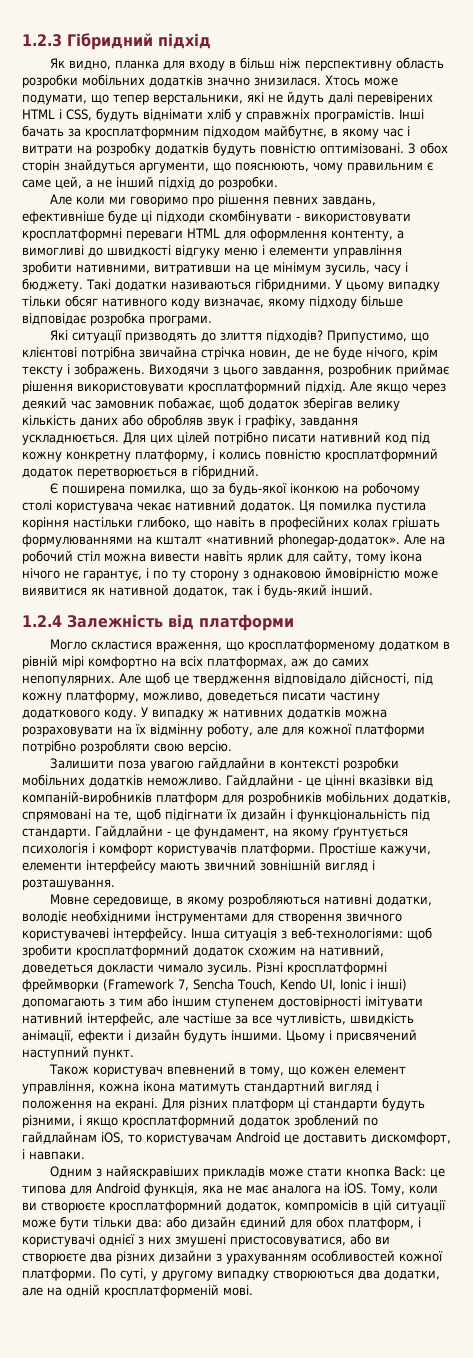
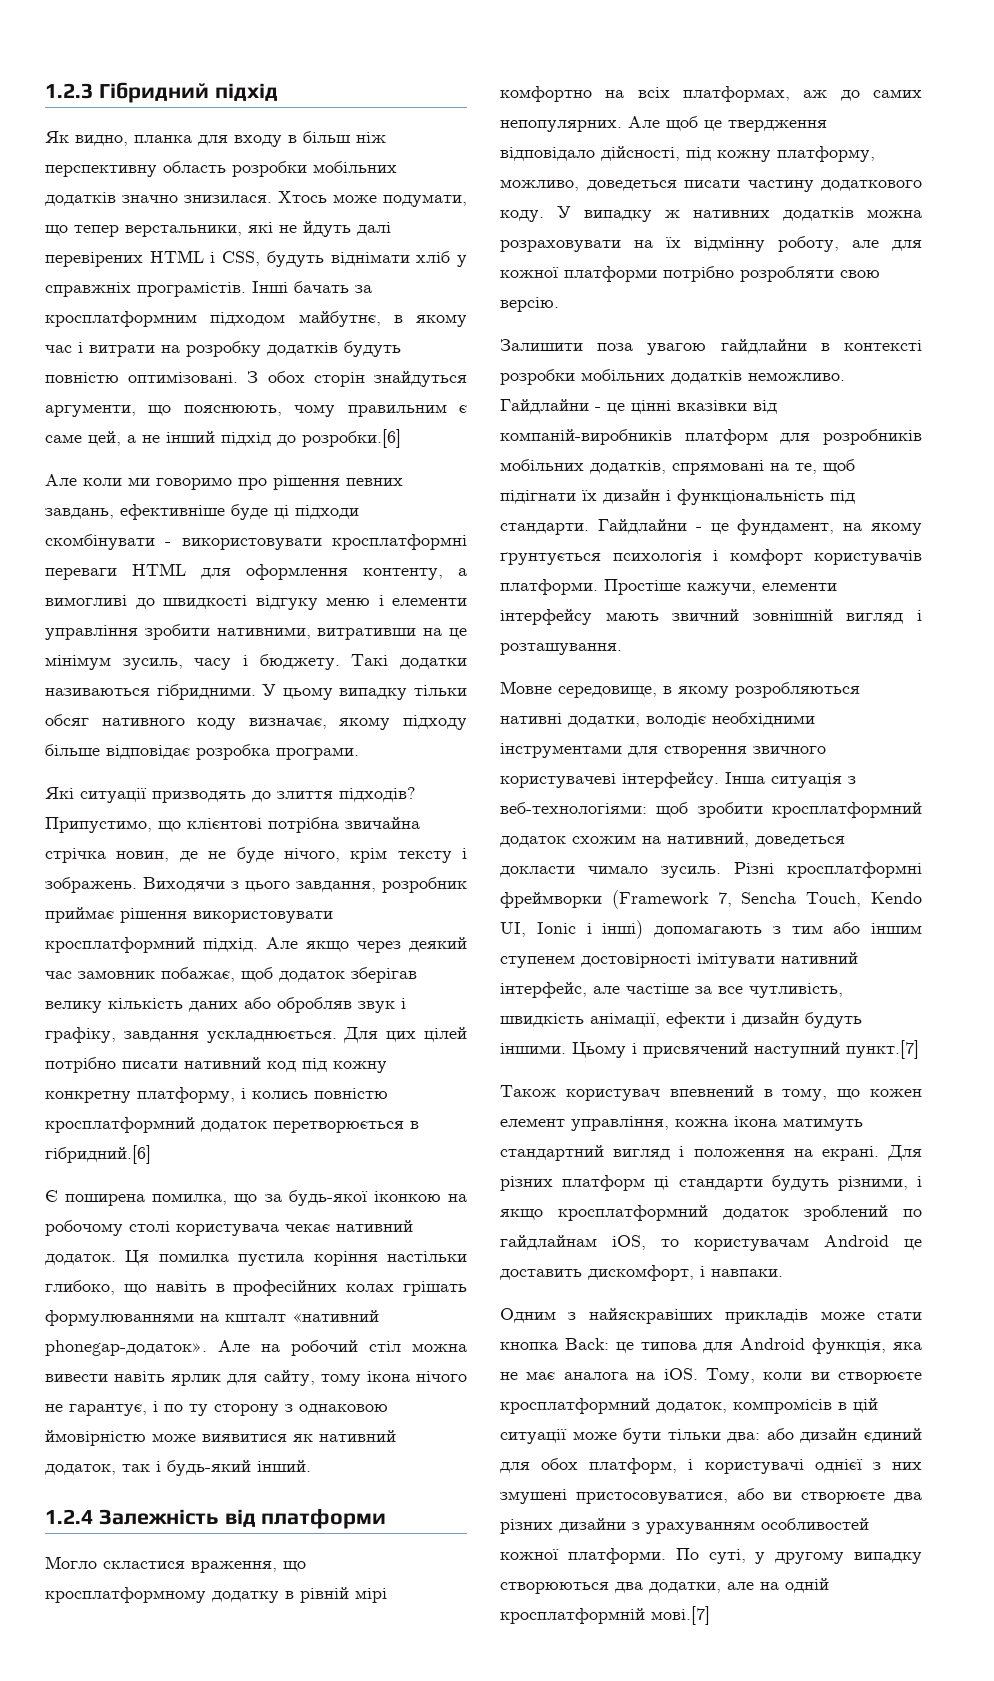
[218,176,278,190] розробки. -> [302,429,401,448] розробки.[6]
[192,465,259,479] гібридний. -> [45,1145,151,1164] гібридний.[6]
[109,584,169,596] нативной -> [319,1430,396,1442] нативний
[247,639,439,652] кросплатформеному додатком -> [45,1587,279,1603] кросплатформному додатку
[93,1049,134,1060] пункт. -> [846,1040,919,1059] пункт.[7]
[104,1284,253,1298] кросплатформеній мові. -> [500,1606,710,1625] кросплатформній мові.[7]

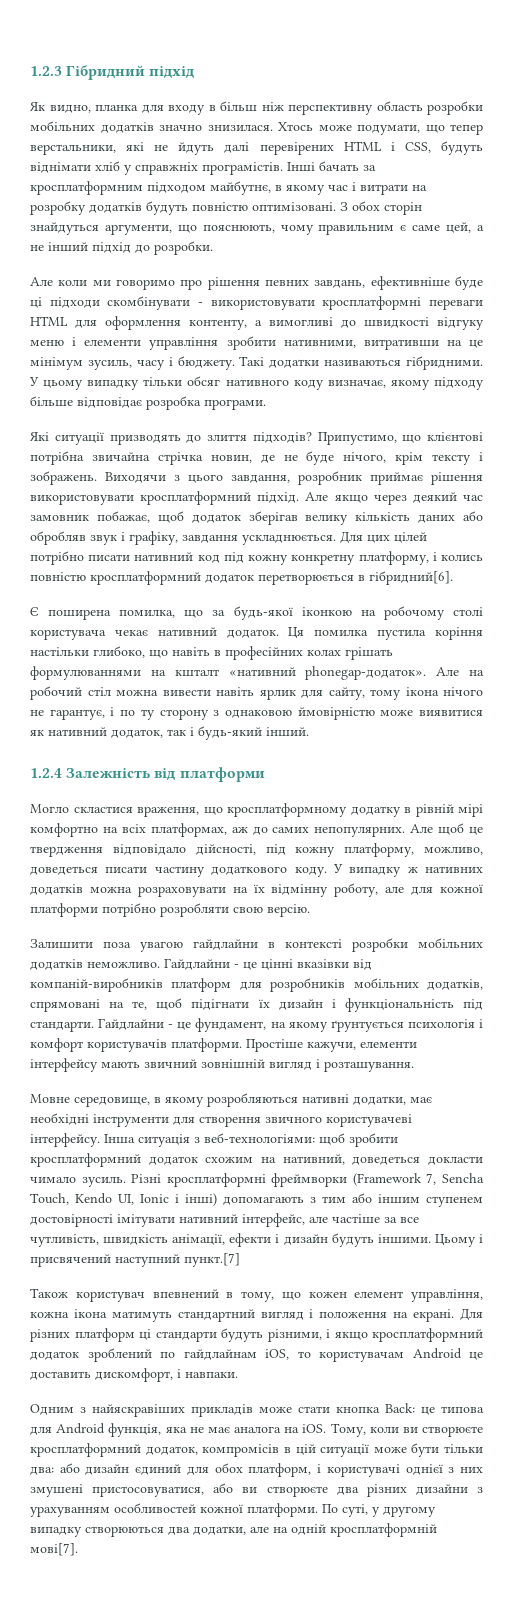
[302,429,401,448] розробки.[6] -> [154,241,213,255] розробки.
[45,1145,151,1164] гібридний.[6] -> [369,571,453,585] гібридний[6].
[646,712,815,727] [500,743,622,758] володіє необхідними інструментами -> [410,1097,432,1103] [30,1113,169,1127] має необхідні інструменти
[651,1606,710,1625] мові.[7] -> [30,1543,78,1556] мові[7].

